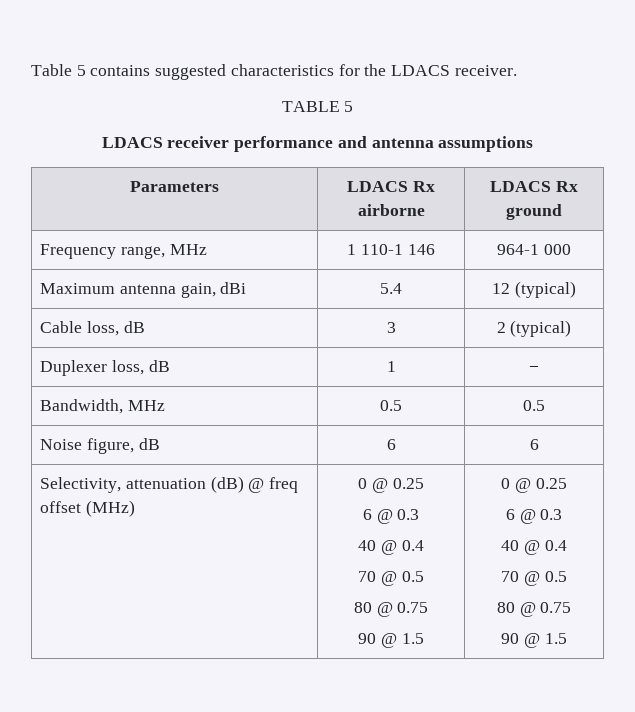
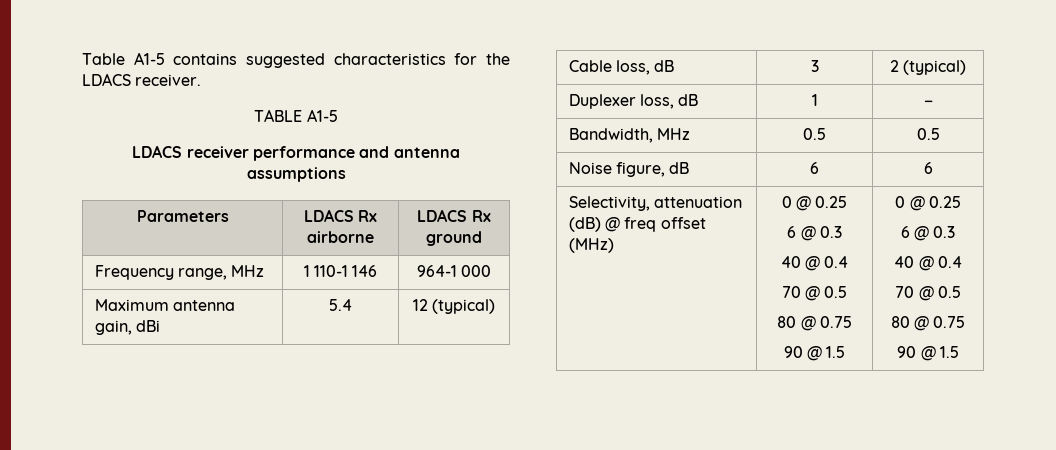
[76,65,86,76] 5 -> [133,52,165,65] A1-5
[344,101,354,112] 5 -> [306,109,338,122] A1-5

